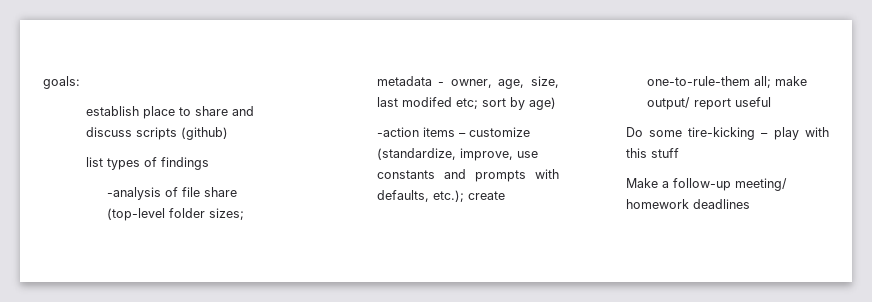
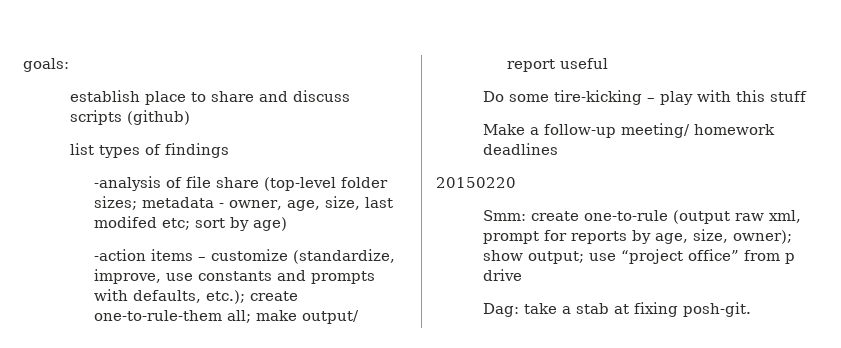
(750, 204) none -> [436,177,516,188] [483,210,802,224] [483,229,793,244] [483,249,796,264] [483,269,523,281] [483,302,752,317] // 20150220 // Smm: create one-to-rule (output raw xml, prompt for reports by age, size, owner); show output; use “project office” from p drive // Dag: take a stab at fixing posh-git.

